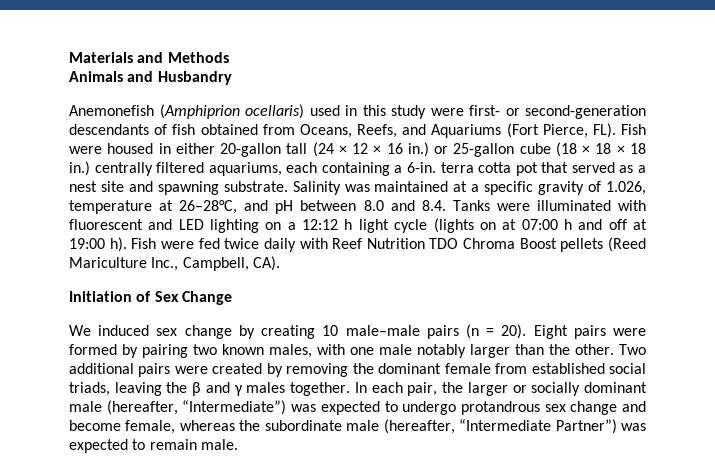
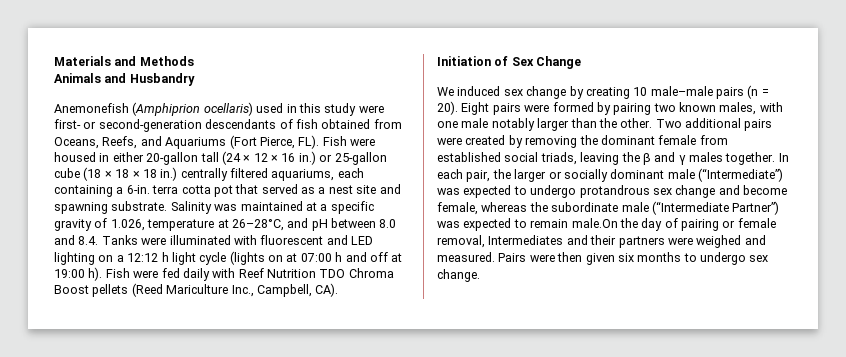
[224,238,260,249] twice -> (180, 273) none
[106,400,287,415] (hereafter, “Intermediate”) -> [698,168,783,182] (“Intermediate”)
[383,419,552,434] (hereafter, “Intermediate -> [651,201,729,215] (“Intermediate
[200,439,238,450] male. -> [571,218,776,231] [437,235,766,248] [437,252,769,265] [437,269,480,282] male.On the day of pairing or female removal, Intermediates and their partners were weighed and measured. Pairs were then given six months to undergo sex change.

